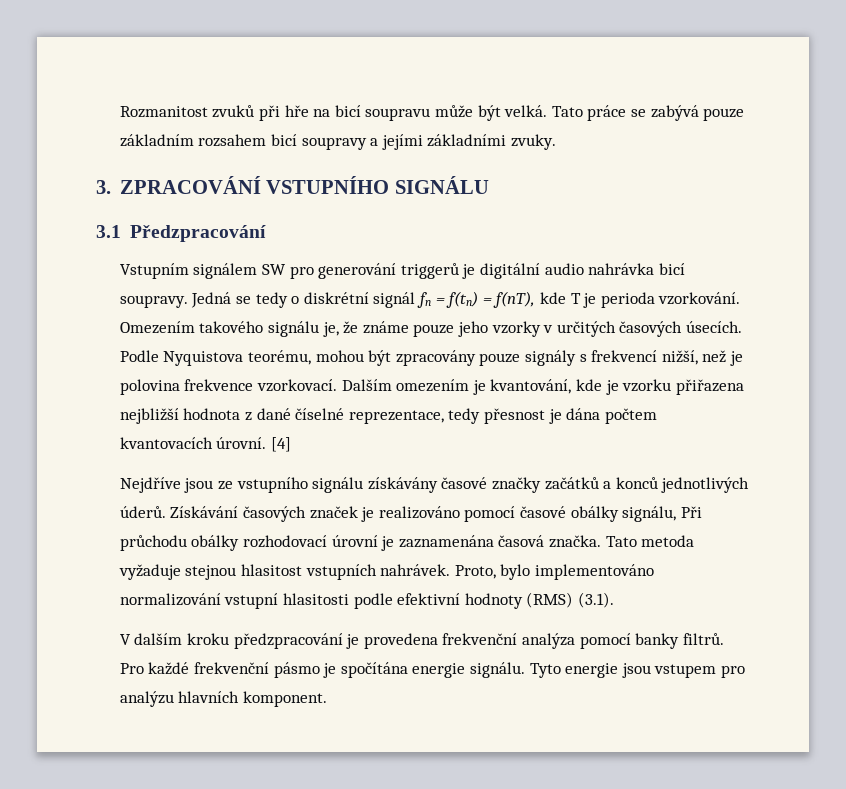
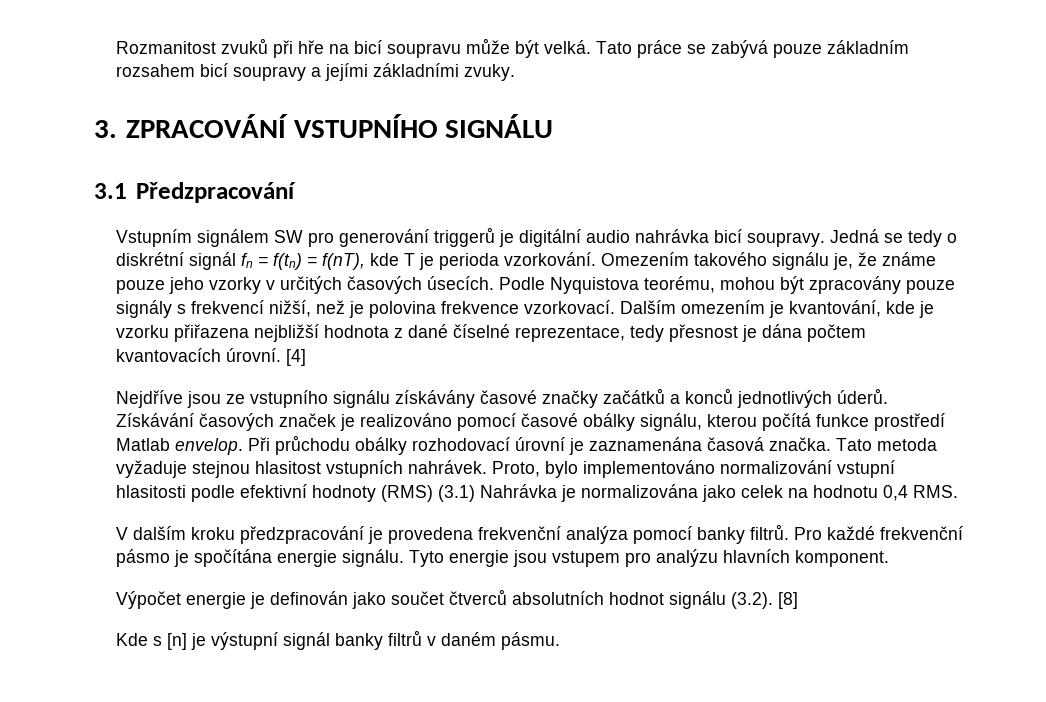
(677, 514) none -> [706,413,945,431] [115,438,243,455] kterou počítá funkce prostředí Matlab envelop.
[578,592,615,608] (3.1). -> [437,484,958,502] (3.1) Nahrávka je normalizována jako celek na hodnotu 0,4 RMS.
(328, 699) none -> [115,589,798,609] [115,630,560,650] // Výpočet energie je definován jako součet čtverců absolutních hodnot signálu (3.2). [8] // Kde s [n] je výstupní signál banky filtrů v daném pásmu.

